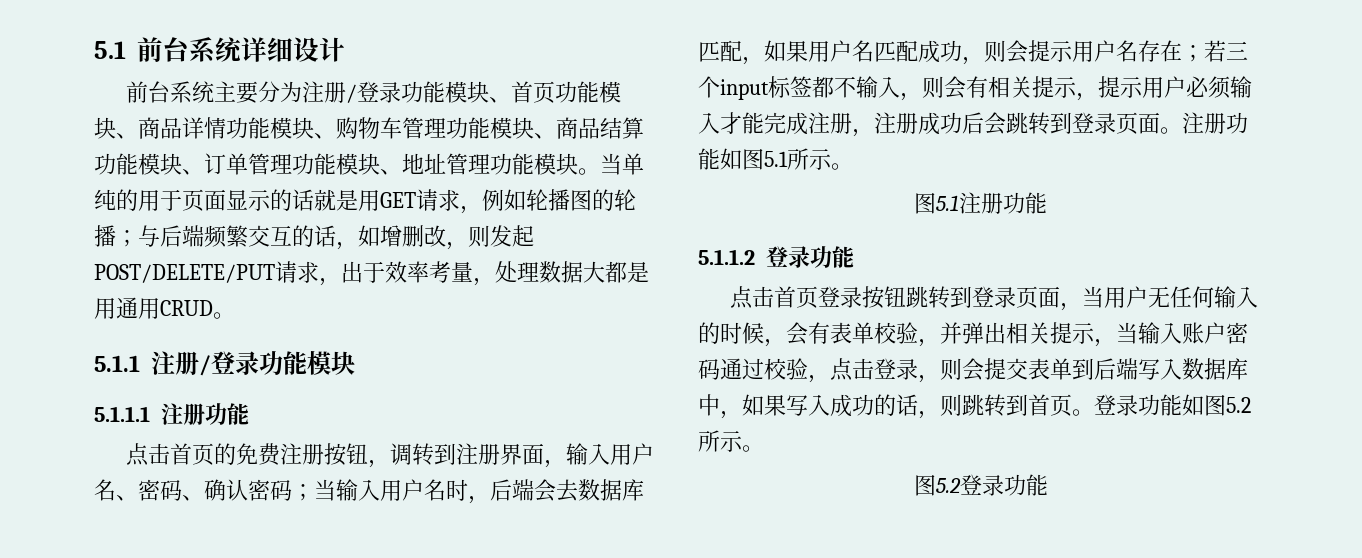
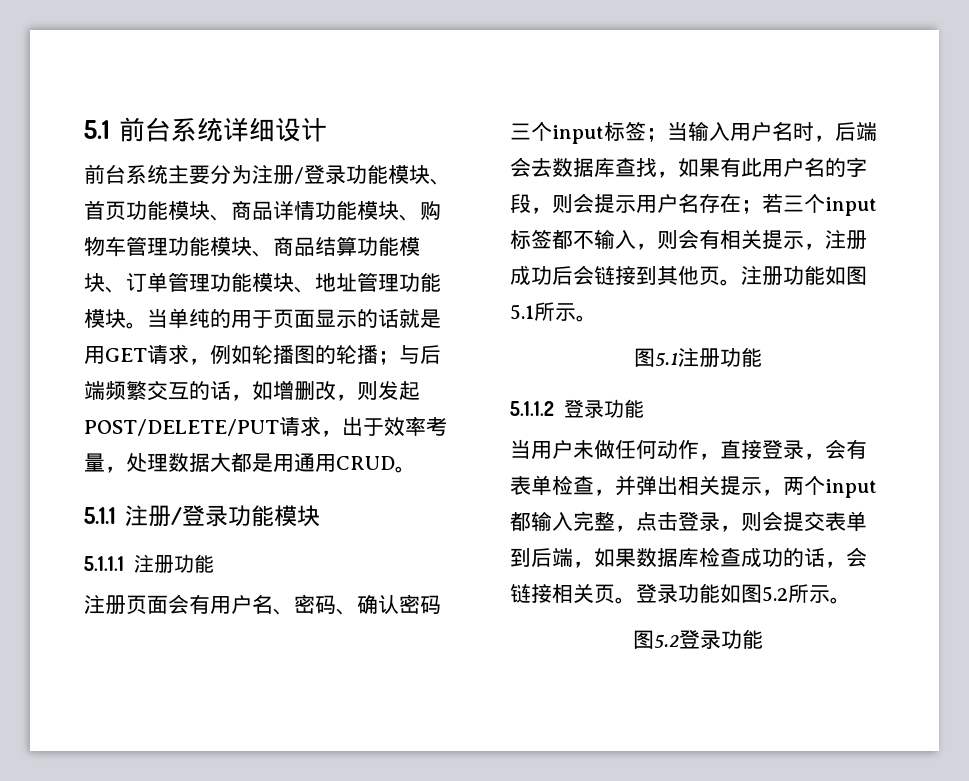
[126,443,611,468] 点击首页的免费注册按钮，调转到注册界面，输入 -> [84,594,210,614] 注册页面会有
(292, 490) none -> [510,121,646,144] 三个input标签
[698,40,962,65] 匹配，如果用户名匹配成功 -> [615,157,867,178] [510,194,531,213] 查找，如果有此用户名的字段
[1098,76,1252,99] [698,112,1160,137] 提示用户必须输入才能完成注册，注册成功后会跳转到登录页面 -> [825,230,867,249] [510,265,720,285] 注册成功后会链接到其他页
[730,286,1259,311] [698,322,764,344] 点击首页登录按钮跳转到登录页面，当用户无任何输入的时候 -> [510,439,804,460] 当用户未做任何动作，直接登录
[874,322,918,344] 校验 -> [552,475,594,495] 检查
[1116,322,1248,344] [698,358,808,380] 当输入账户密码通过校验 -> [783,476,877,498] [510,511,615,531] 两个input都输入完整
[1138,358,1248,380] [698,394,1050,419] 写入数据库中，如果写入成功的话，则跳转到首 -> [573,547,867,568] [510,583,594,603] ，如果数据库检查成功的话，会链接相关

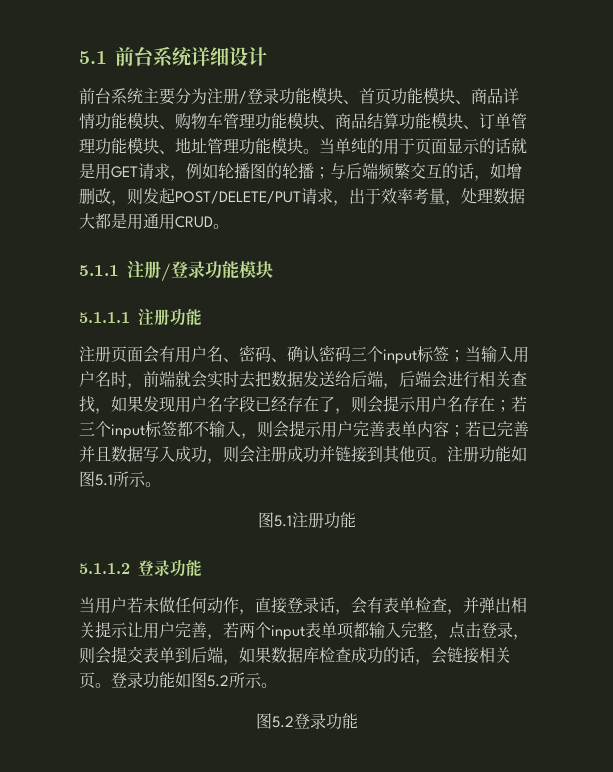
[835,122,877,141] [510,157,867,178] [510,194,531,213] 后端会去数据库查找，如果有此用户名的字段 -> [143,371,527,389] [79,396,335,414] 前端就会实时去把数据发送给后端，后端会进行相关查找，如果发现用户名字段已经存在了
[699,229,825,250] 有相关提示， -> [289,420,529,438] [79,446,255,464] 提示用户完善表单内容；若已完善并且数据写入成功，则会
[552,265,594,285] 后会 -> [319,446,335,462] 并
(573, 449) none -> [127,597,143,613] 若
(804, 449) none -> [319,597,335,613] 话
[762,489,783,496] ， -> [127,622,239,640] 让用户完善，若
(877, 488) none -> [305,622,354,639] 表单项

